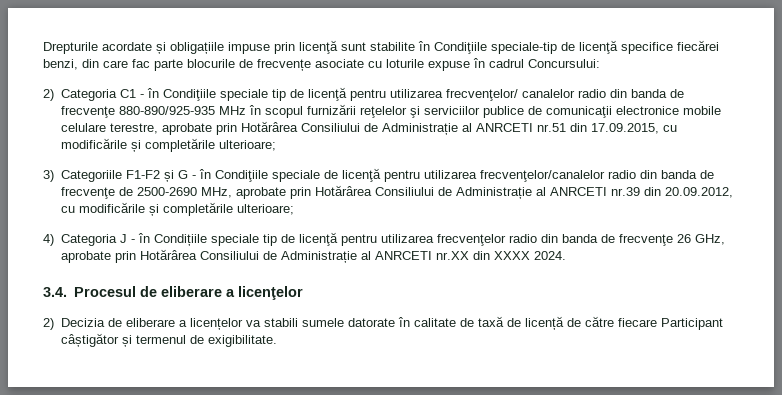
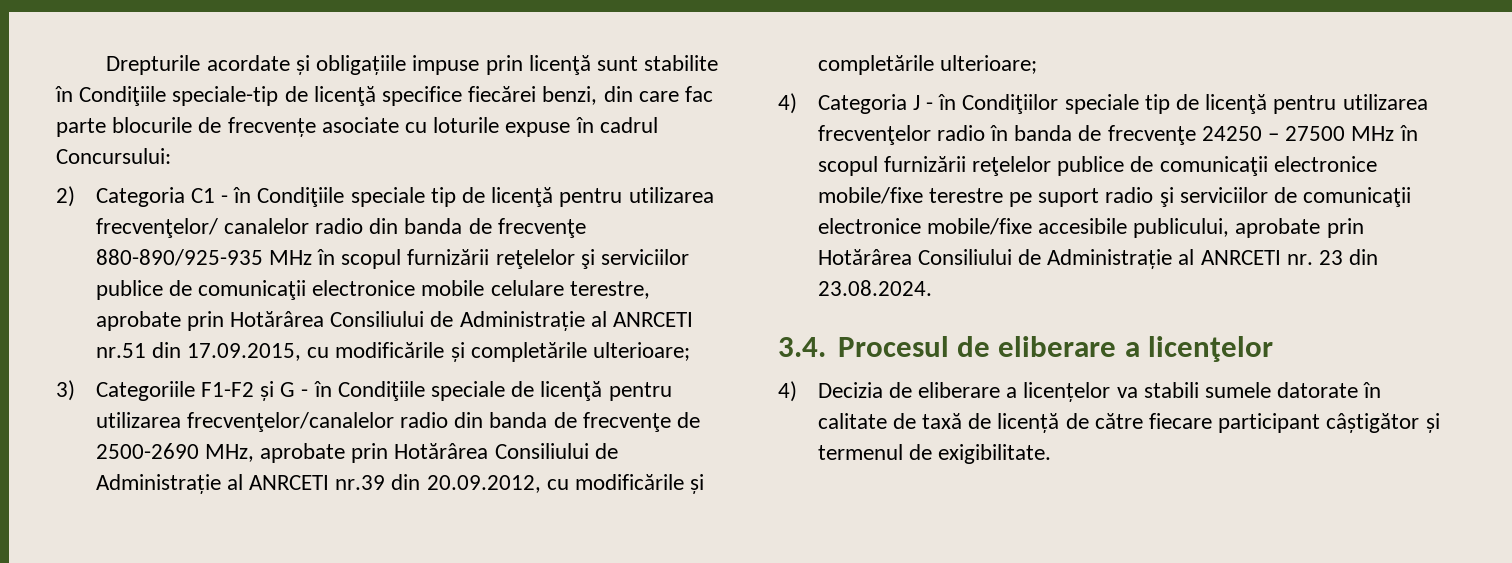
[153,234,207,246] Condițiile -> [962,94,1059,114] Condiţiilor
[540,234,725,246] [60,249,566,263] din banda de frecvenţe 26 GHz, aprobate prin Hotărârea Consiliului de Administrație al ANRCETI nr.XX din XXXX 2024. -> [989,125,1418,145] [817,156,1377,176] [817,187,1412,207] [817,218,1364,238] [817,249,1379,269] [817,280,932,296] în banda de frecvenţe 24250 – 27500 MHz în scopul furnizării reţelelor publice de comunicaţii electronice mobile/fixe terestre pe suport radio şi serviciilor de comunicaţii electronice mobile/fixe accesibile publicului, aprobate prin Hotărârea Consiliului de Administrație al ANRCETI nr. 23 din 23.08.2024.
[43,318,54,330] 2) -> [778,381,797,402] 4)
[660,318,723,330] Participant -> [1218,413,1321,433] participant

